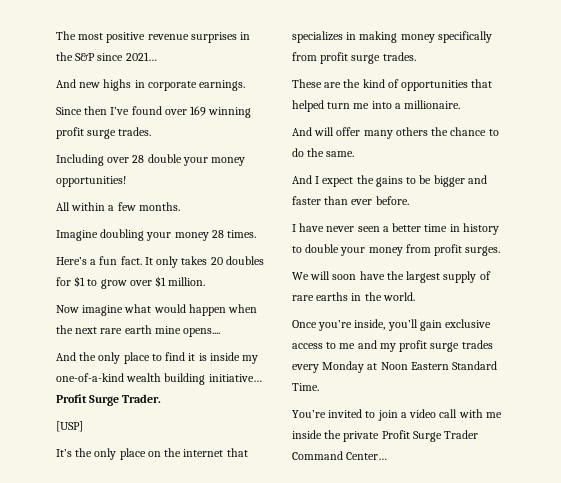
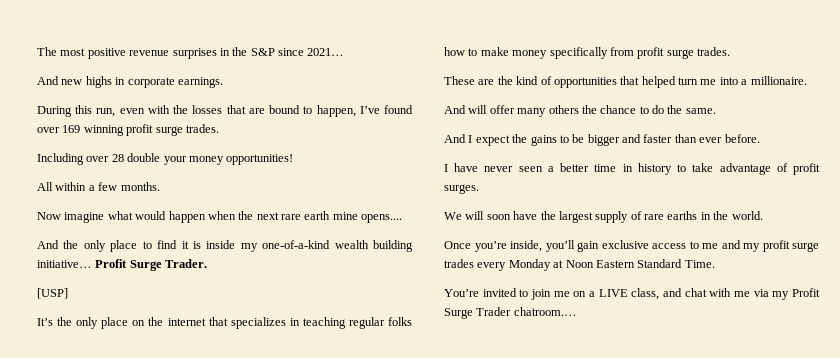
[56,106,108,115] Since then -> [37,105,356,117] During this run, even with the losses that are bound to happen,
[56,229,257,241] [56,256,264,268] [56,276,206,289] // Imagine doubling your money 28 times. // Here’s a fun fact. It only takes 20 doubles for $1 to grow over $1 million. -> (160, 186) none
[359,31,398,43] making -> [302,317,412,329] [444,47,509,56] teaching regular folks how to make
[305,244,431,256] double your money from -> [692,163,788,175] take advantage of
[400,409,502,418] [292,430,380,442] a video call with me inside the private -> [553,288,790,300] me on a LIVE class, and chat with me via my
[292,451,388,460] Command Center… -> [513,307,577,316] chatroom.…

